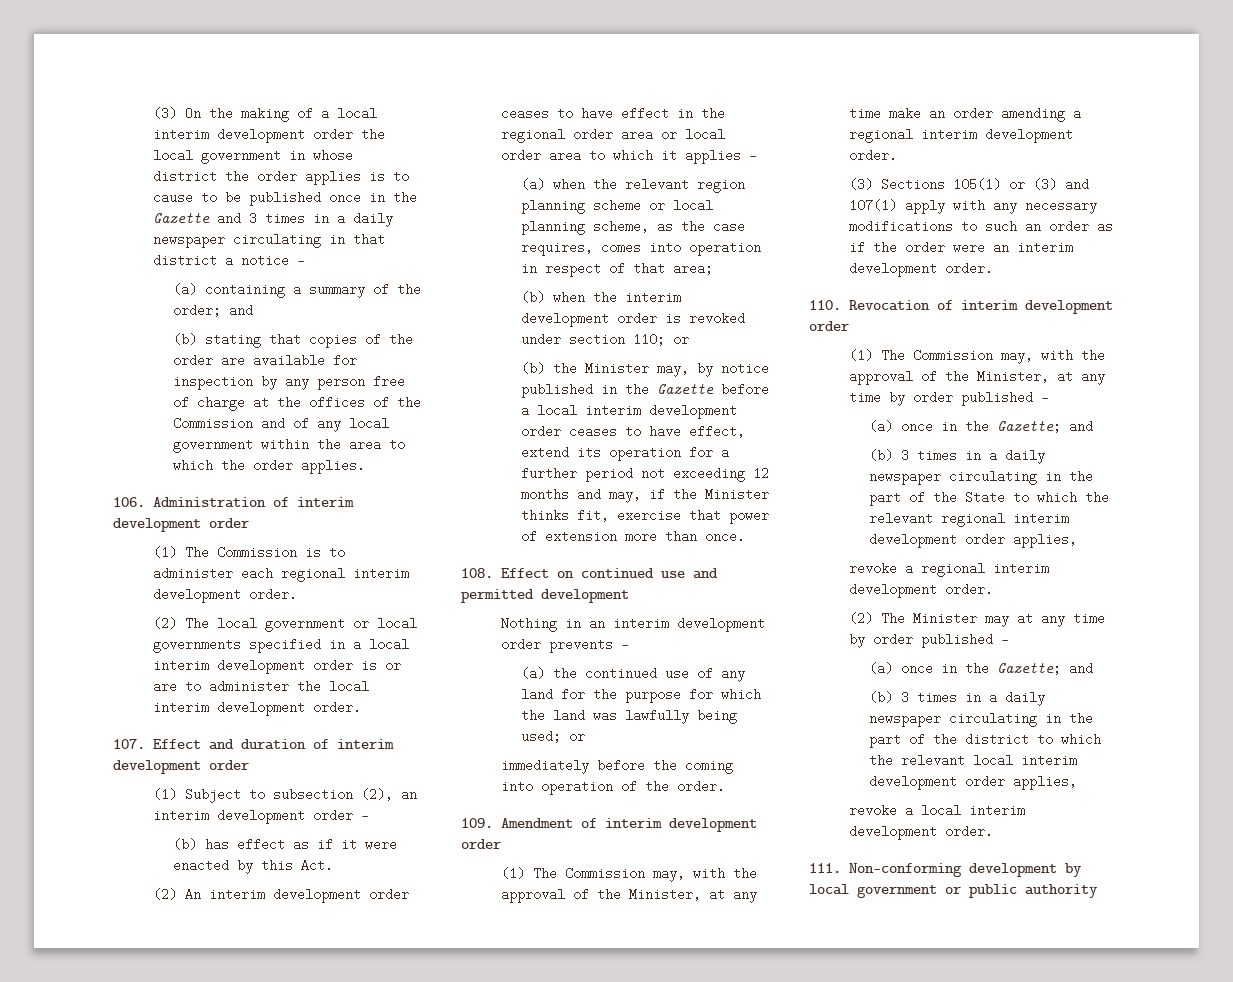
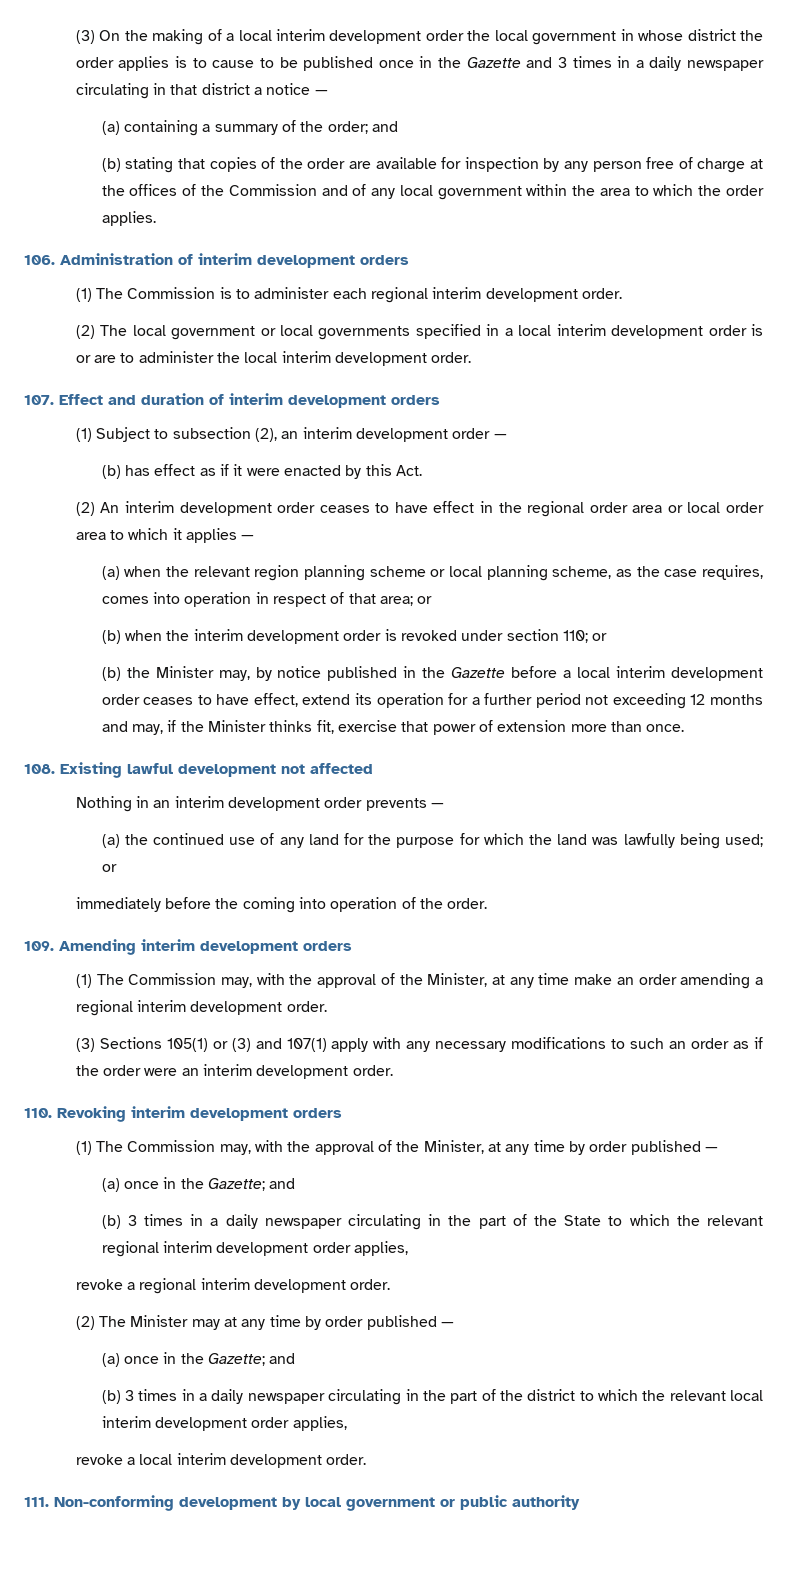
[209,518,249,528] order -> [360,255,409,265] orders
[209,760,249,770] order -> [391,395,440,405] orders
(714, 268) none -> [417,596,433,604] or
[501,568,718,579] [461,589,629,603] Effect on continued use and permitted development -> [60,762,373,778] Existing lawful development not affected
[501,818,757,832] [461,839,501,849] Amendment of interim development order -> [59,939,352,955] Amending interim development orders
[849,300,1113,314] [809,321,849,331] Revocation of interim development order -> [57,1106,342,1122] Revoking interim development orders

